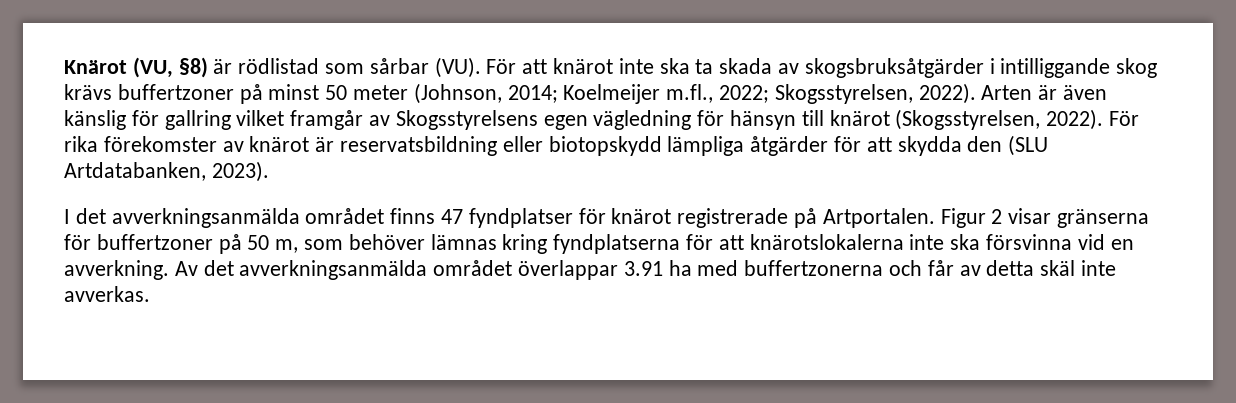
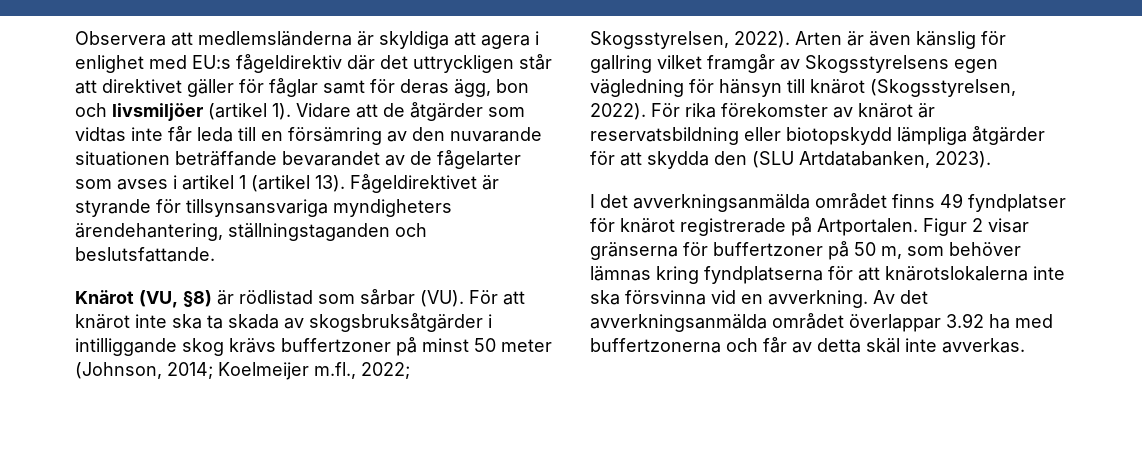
(64, 67) none -> [75,31,539,49] [75,54,552,73] [75,78,529,97] [75,102,525,121] [75,126,542,145] [75,150,521,169] [75,174,499,193] [75,199,452,217] [75,223,427,241] [75,247,215,262] Observera att medlemsländerna är skyldiga att agera i enlighet med EU:s fågeldirektiv där det uttryckligen står att direktivet gäller för fåglar samt för deras ägg, bon och livsmiljöer (artikel 1). Vidare att de åtgärder som vidtas inte får leda till en försämring av den nuvarande situationen beträffande bevarandet av de fågelarter som avses i artikel 1 (artikel 13). Fågeldirektivet är styrande för tillsynsansvariga myndigheters ärendehantering, ställningstaganden och beslutsfattande. //
[441,209,464,224] 47 -> [940,193,963,208] 49
[623,261,663,276] 3.91 -> [946,313,984,328] 3.92

